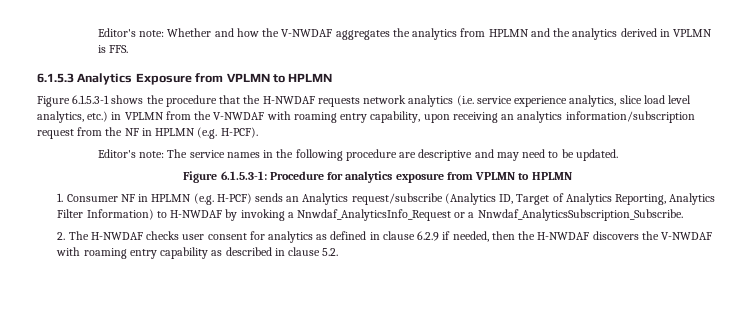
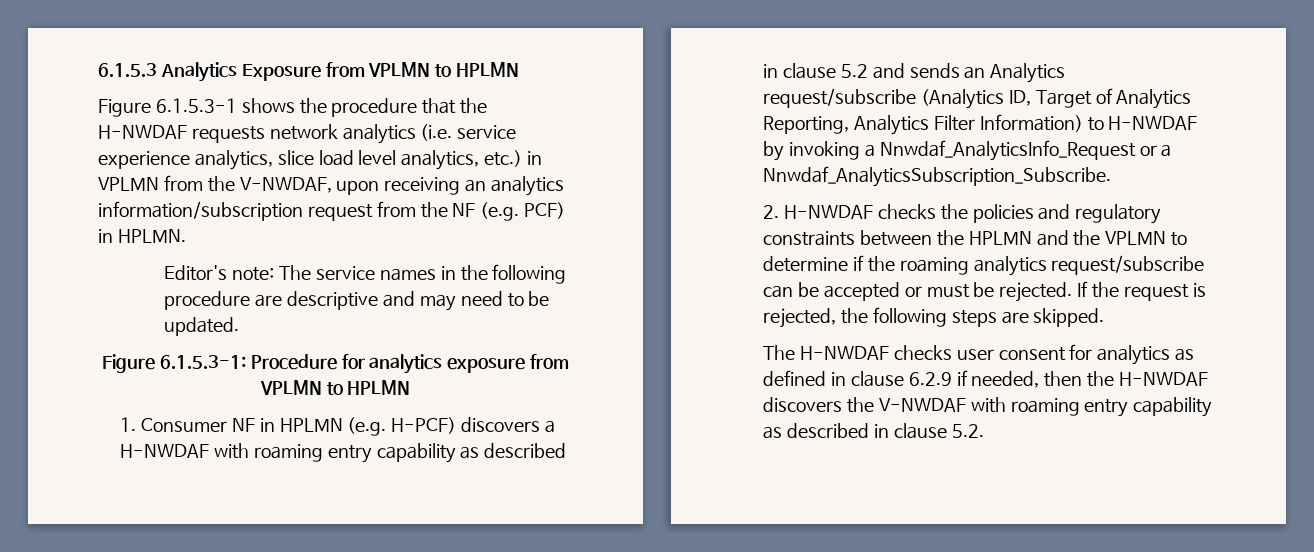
[97,28,713,40] [97,45,129,53] Editor's note: Whether and how the V-NWDAF aggregates the analytics from HPLMN and the analytics derived in VPLMN is FFS. // -> (98, 70) none
[213,111,421,123] V-NWDAF with roaming entry capability, -> [239,177,332,193] V-NWDAF,
[141,127,258,139] in HPLMN (e.g. H-PCF). -> [480,202,566,221] [98,229,186,243] (e.g. PCF) in HPLMN.
(252, 198) none -> [461,417,556,433] [120,443,567,463] [763,63,905,79] discovers a H-NWDAF with roaming entry capability as described in clause 5.2 and
(66, 236) none -> [783,204,1162,224] [763,230,1188,246] [763,255,1205,276] [763,281,1206,302] [763,307,1105,328] H-NWDAF checks the policies and regulatory constraints between the HPLMN and the VPLMN to determine if the roaming analytics request/subscribe can be accepted or must be rejected. If the request is rejected, the following steps are skipped. //

